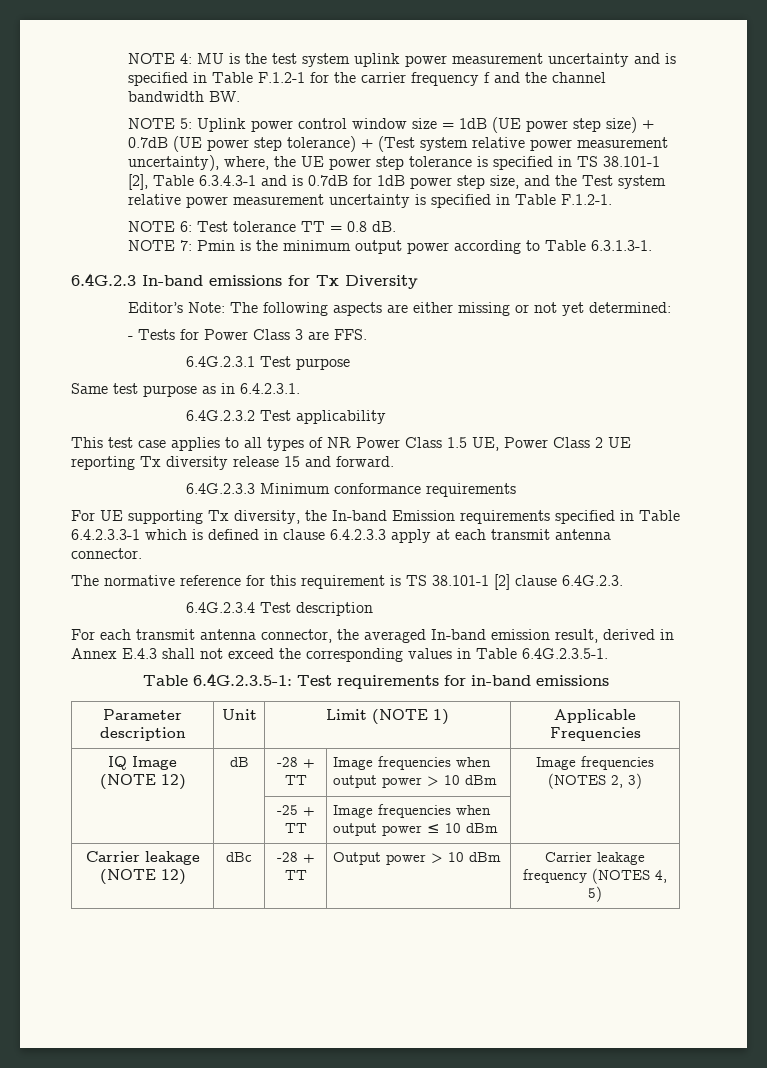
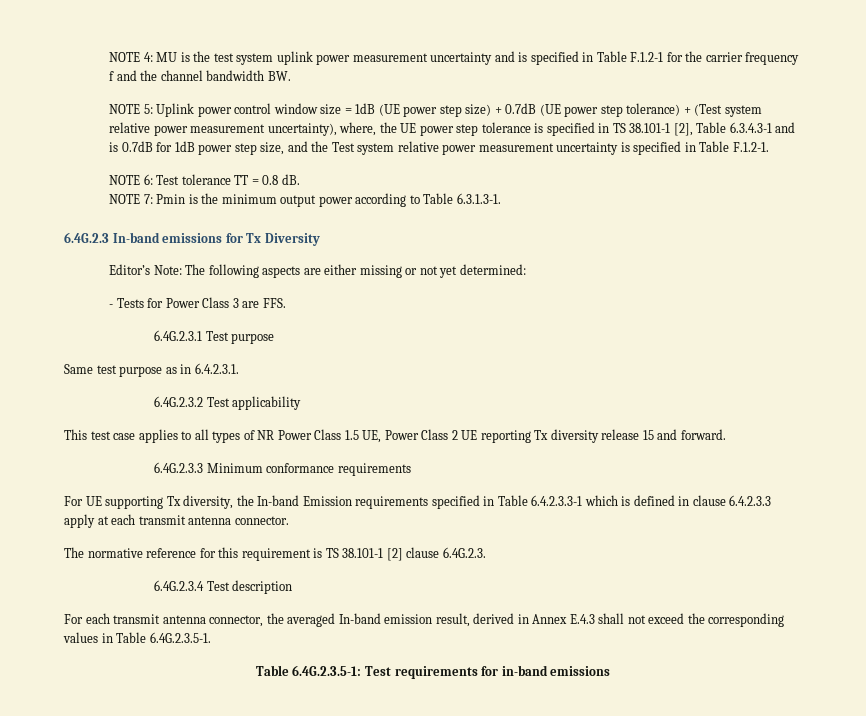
[103,709,182,720] [99,727,186,741] [221,709,257,720] [326,709,449,725] [554,709,636,723] [549,727,641,741] [108,756,177,770] [99,774,186,790] [229,757,249,767] [276,757,315,768] [284,775,307,785] [333,756,492,770] [333,775,498,788] [536,756,654,770] [548,773,642,789] [276,805,315,816] [284,823,307,833] [333,804,492,818] [333,823,499,836] [85,851,200,865] [99,869,186,885] [226,852,252,862] [276,852,315,863] [284,870,307,880] [333,852,502,865] [545,852,645,865] [523,868,667,884] [588,886,602,902] // Parameter description | Unit | Limit (NOTE 1) | Applicable Frequencies // IQ Image (NOTE 12) | dB | -28 + TT | Image frequencies when output power > 10 dBm | Image frequencies (NOTES 2, 3) // | | -25 + TT | Image frequencies when output power ≤ 10 dBm | // Carrier leakage (NOTE 12) | dBc | -28 + TT | Output power > 10 dBm | Carrier leakage frequency (NOTES 4, 5) -> (611, 671) none

